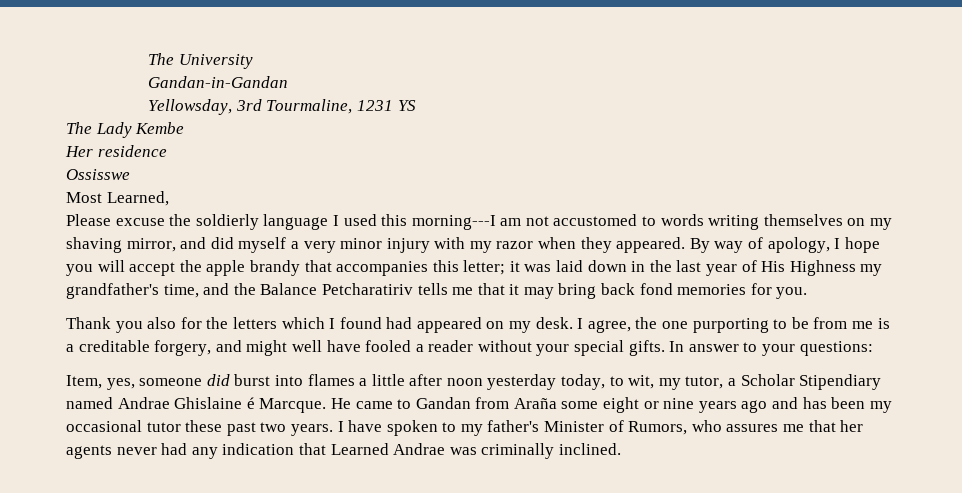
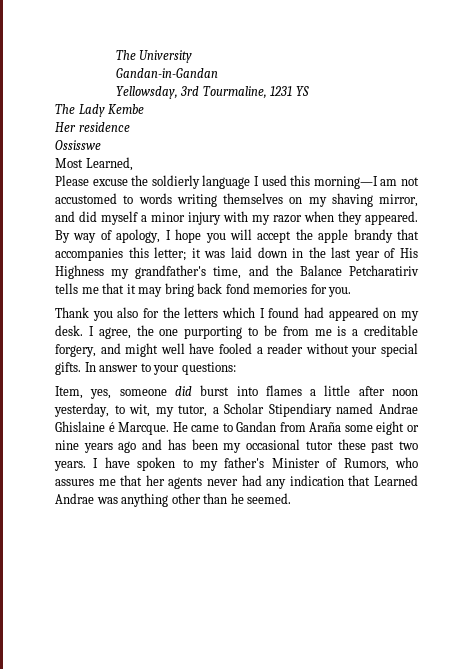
[411,215,496,230] morning---I -> [313,176,378,189] morning—I
[303,241,336,253] very -> (147, 218) none
[487,374,606,390] yesterday today, -> [54,403,109,417] yesterday,
[481,443,621,459] criminally inclined. -> [121,493,292,507] anything other than he seemed.

